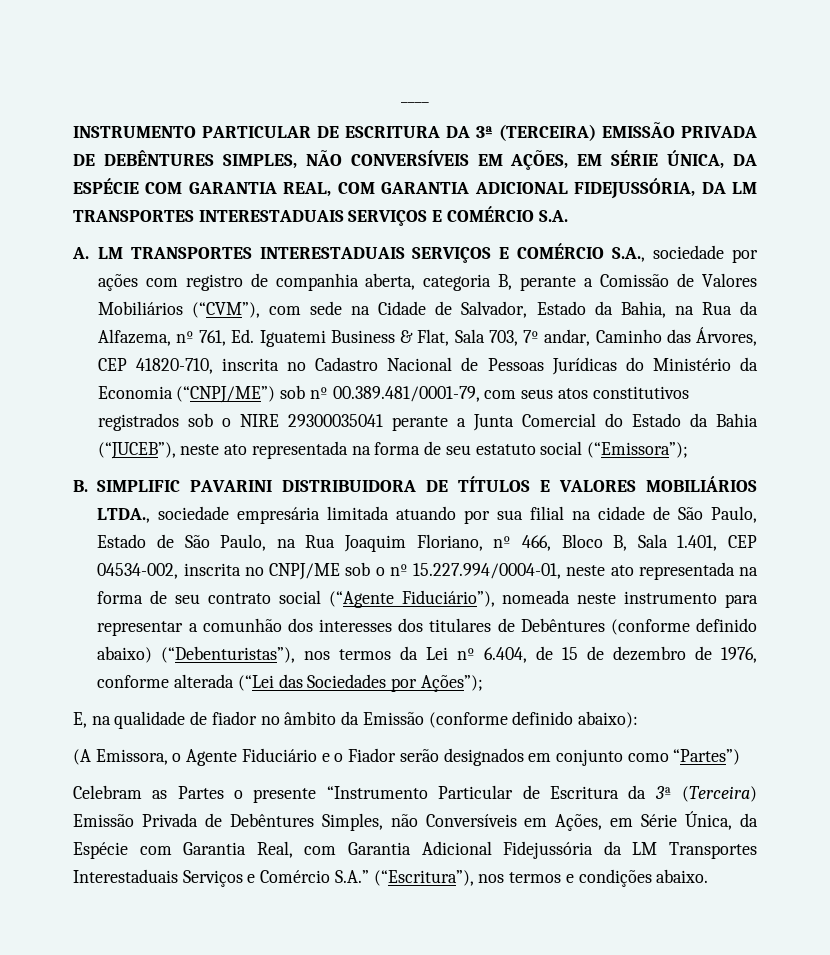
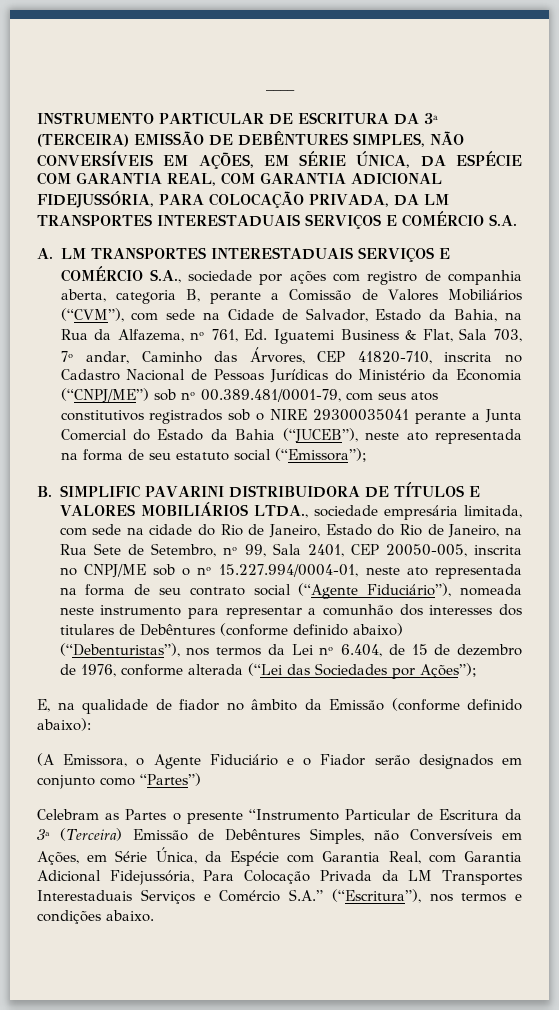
[681,126,757,138] PRIVADA -> (204, 138) none
(696, 188) none -> [159,191,389,208] PARA COLOCAÇÃO PRIVADA,
[327,506,757,524] [97,534,757,552] [97,563,179,579] limitada atuando por sua filial na cidade de São Paulo, Estado de São Paulo, na Rua Joaquim Floriano, nº 466, Bloco B, Sala 1.401, CEP 04534-002, -> [463,505,522,518] [59,524,522,538] [59,543,467,557] limitada, com sede na cidade do Rio de Janeiro, Estado do Rio de Janeiro, na Rua Sete de Setembro, nº 99, Sala 2401, CEP 20050-005,
[141,813,198,827] Privada -> (188, 835) none
[503,841,594,859] Fidejussória -> [109,870,372,885] Fidejussória, Para Colocação Privada

